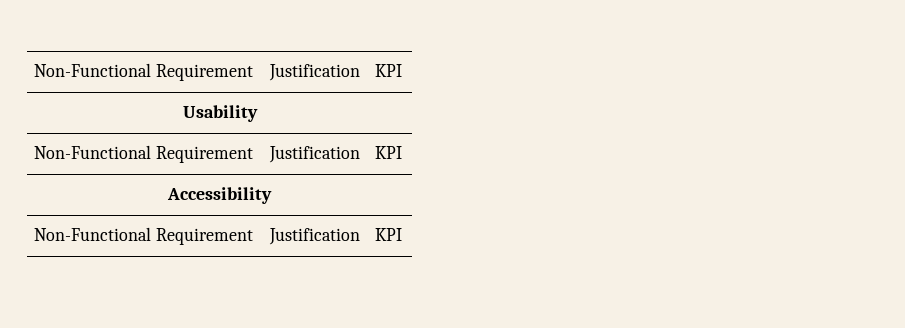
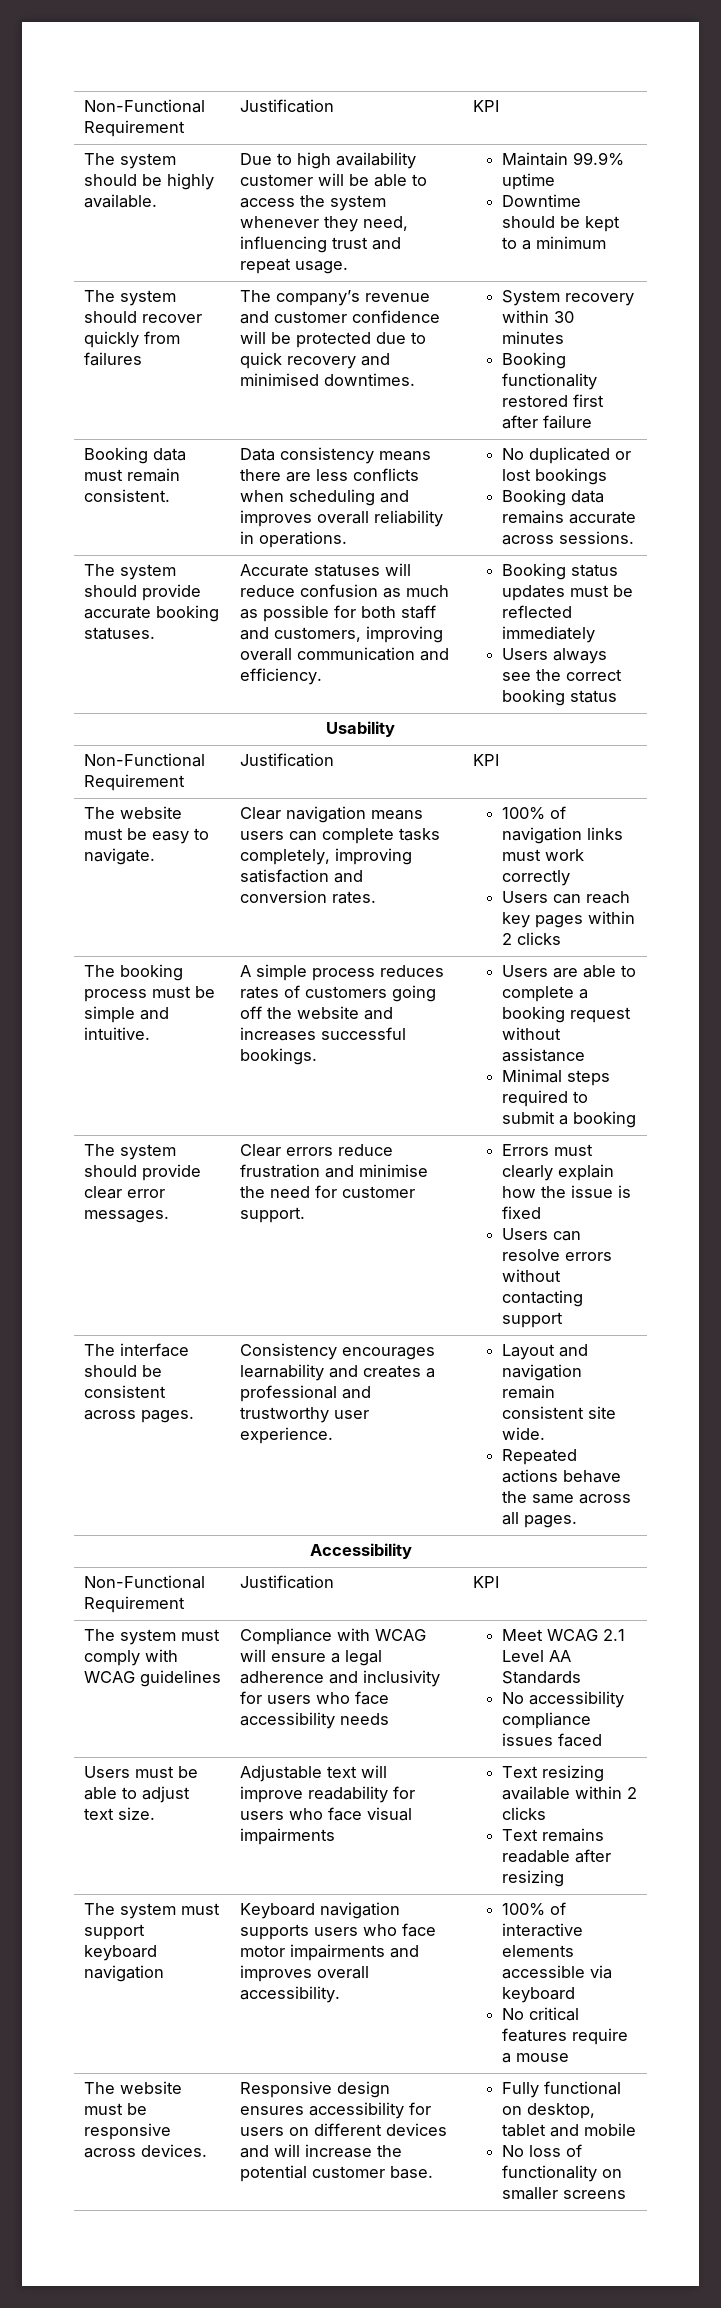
[34,63,254,81] [269,64,361,81] [375,64,403,77] Non-Functional Requirement | Justification | KPI -> [83,99,205,113] [83,120,185,137] [239,99,334,113] [472,100,499,112] [83,153,176,169] [83,173,214,190] [83,194,157,208] [239,152,416,169] [239,173,427,187] [239,195,386,211] [239,216,408,232] [239,236,401,253] [239,258,348,274] [502,152,625,166] [502,173,556,190] [502,194,582,207] [502,216,621,232] [502,236,607,250] [83,290,176,306] [83,311,202,323] [83,331,180,348] [83,352,142,366] [239,290,430,306] [239,310,440,324] [239,331,426,348] [239,352,390,369] [239,373,415,386] [502,290,635,306] [502,310,575,323] [502,331,565,344] [502,352,567,369] [502,373,598,390] [502,394,605,407] [502,415,593,429] [83,447,186,464] [83,468,180,482] [83,489,170,502] [239,447,431,464] [239,468,419,482] [239,489,409,506] [239,510,443,527] [239,531,347,548] [502,447,632,464] [502,468,608,485] [502,489,605,506] [502,510,637,524] [502,531,635,545] [83,564,176,580] [83,584,201,601] [83,605,219,622] [83,627,155,640] [239,563,411,577] [239,584,449,598] [239,605,436,622] [239,626,443,643] [239,647,449,661] [239,668,322,685] [502,563,619,580] [502,585,634,601] [502,605,573,618] [502,626,596,643] [502,648,608,664] [502,669,623,681] [502,689,618,706] Non-Functional Requirement | Justification | KPI // The system should be highly available. | Due to high availability customer will be able to access the system whenever they need, influencing trust and repeat usage. | Maintain 99.9% uptime // Downtime should be kept to a minimum // The system should recover quickly from failures | The company’s revenue and customer confidence will be protected due to quick recovery and minimised downtimes. | System recovery within 30 minutes // Booking functionality restored first after failure // Booking data must remain consistent. | Data consistency means there are less conflicts when scheduling and improves overall reliability in operations. | No duplicated or lost bookings // Booking data remains accurate across sessions. // The system should provide accurate booking statuses. | Accurate statuses will reduce confusion as much as possible for both staff and customers, improving overall communication and efficiency. | Booking status updates must be reflected immediately // Users always see the correct booking status
(403, 152) none -> [83,806,182,819] [83,828,209,844] [83,848,155,865] [239,806,423,823] [239,828,440,844] [239,848,412,865] [239,869,363,883] [239,890,376,904] [502,806,567,820] [502,827,624,844] [502,849,585,861] [502,870,571,886] [502,891,631,904] [502,911,636,928] [502,932,562,945] [83,964,183,981] [83,986,215,1002] [83,1006,169,1023] [83,1027,150,1040] [239,964,444,981] [239,985,436,1002] [239,1006,393,1020] [239,1027,406,1041] [239,1048,317,1065] [502,965,637,978] [502,986,589,1002] [502,1006,632,1023] [502,1027,562,1040] [502,1048,586,1062] [502,1069,611,1086] [502,1090,589,1107] [502,1111,637,1128] [83,1144,176,1160] [83,1164,201,1181] [83,1186,165,1199] [83,1210,169,1223] [239,1144,393,1157] [239,1164,428,1178] [239,1185,415,1198] [239,1207,305,1223] [502,1144,594,1156] [502,1164,615,1181] [502,1185,632,1198] [502,1206,542,1219] [502,1228,582,1241] [502,1249,613,1261] [502,1269,562,1282] [502,1290,584,1307] [502,1312,564,1328] [83,1343,189,1357] [83,1365,162,1377] [83,1385,166,1398] [83,1410,194,1423] [239,1343,435,1360] [239,1364,435,1381] [239,1385,371,1402] [239,1407,369,1423] [239,1427,333,1444] [502,1344,589,1360] [502,1364,583,1381] [502,1385,556,1399] [502,1406,617,1419] [502,1427,546,1440] [502,1449,578,1465] [502,1469,622,1483] [502,1491,632,1504] [502,1512,578,1528] // The website must be easy to navigate. | Clear navigation means users can complete tasks completely, improving satisfaction and conversion rates. | 100% of navigation links must work correctly // Users can reach key pages within 2 clicks // The booking process must be simple and intuitive. | A simple process reduces rates of customers going off the website and increases successful bookings. | Users are able to complete a booking request without assistance // Minimal steps required to submit a booking // The system should provide clear error messages. | Clear errors reduce frustration and minimise the need for customer support. | Errors must clearly explain how the issue is fixed // Users can resolve errors without contacting support // The interface should be consistent across pages. | Consistency encourages learnability and creates a professional and trustworthy user experience. | Layout and navigation remain consistent site wide. // Repeated actions behave the same across all pages.
(403, 234) none -> [83,1629,220,1645] [83,1649,178,1666] [83,1670,221,1687] [239,1628,426,1645] [239,1649,382,1666] [239,1670,440,1687] [239,1691,389,1705] [239,1712,389,1729] [502,1629,626,1641] [502,1650,572,1662] [502,1671,582,1684] [502,1691,625,1708] [502,1712,592,1729] [502,1733,603,1747] [83,1766,198,1778] [83,1786,190,1803] [83,1807,155,1820] [239,1765,387,1782] [239,1786,415,1803] [239,1807,412,1821] [239,1828,335,1845] [502,1765,605,1782] [502,1786,638,1800] [502,1807,547,1820] [502,1828,605,1842] [502,1849,612,1863] [502,1870,565,1887] [83,1903,220,1919] [83,1924,145,1940] [83,1945,157,1961] [83,1965,164,1982] [239,1902,400,1919] [239,1923,436,1940] [239,1944,419,1961] [239,1965,369,1982] [239,1986,340,2003] [502,1902,567,1916] [502,1923,584,1937] [502,1945,575,1957] [502,1965,613,1979] [502,1987,576,2003] [502,2007,580,2021] [502,2028,629,2045] [502,2053,570,2063] [83,2081,182,2094] [83,2103,147,2115] [83,2123,171,2140] [83,2144,207,2158] [239,2081,390,2098] [239,2102,431,2119] [239,2123,447,2136] [239,2144,402,2158] [239,2165,433,2182] [502,2081,622,2098] [502,2103,596,2119] [502,2123,637,2137] [502,2144,583,2157] [502,2165,623,2182] [502,2187,627,2200] // The system must comply with WCAG guidelines | Compliance with WCAG will ensure a legal adherence and inclusivity for users who face accessibility needs | Meet WCAG 2.1 Level AA Standards // No accessibility compliance issues faced // Users must be able to adjust text size. | Adjustable text will improve readability for users who face visual impairments | Text resizing available within 2 clicks // Text remains readable after resizing // The system must support keyboard navigation | Keyboard navigation supports users who face motor impairments and improves overall accessibility. | 100% of interactive elements accessible via keyboard // No critical features require a mouse // The website must be responsive across devices. | Responsive design ensures accessibility for users on different devices and will increase the potential customer base. | Fully functional on desktop, tablet and mobile // No loss of functionality on smaller screens

